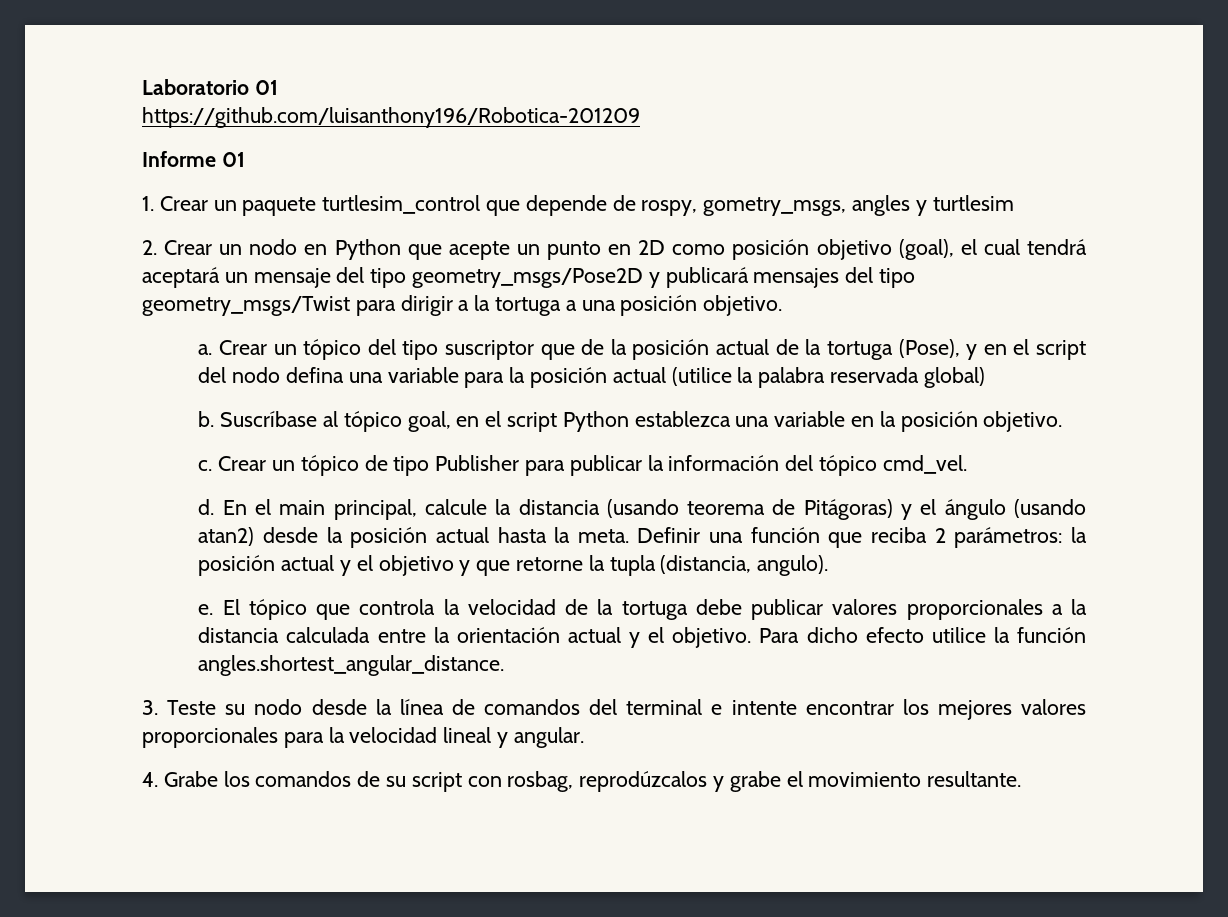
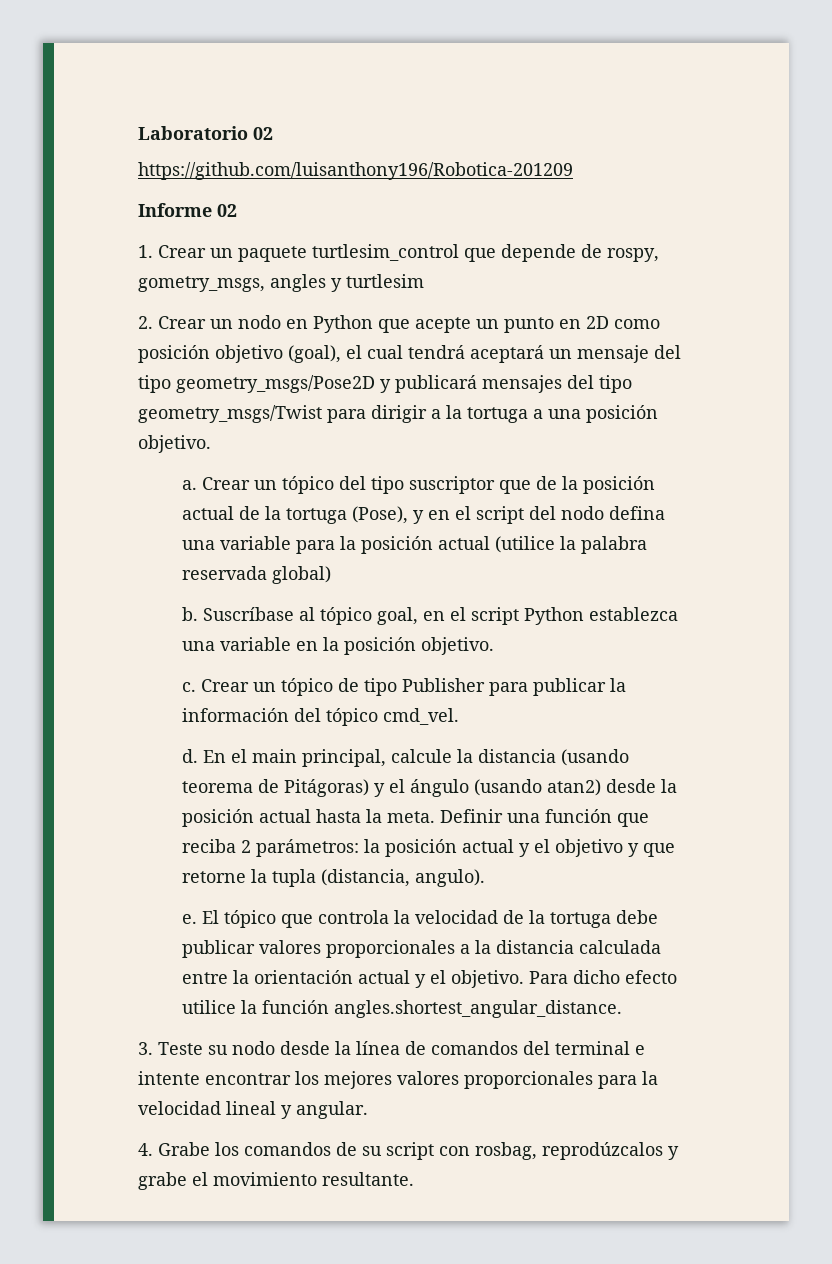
[254,80,278,95] 01 -> [253,127,273,140] 02
[221,152,245,167] 01 -> [217,204,237,217] 02

